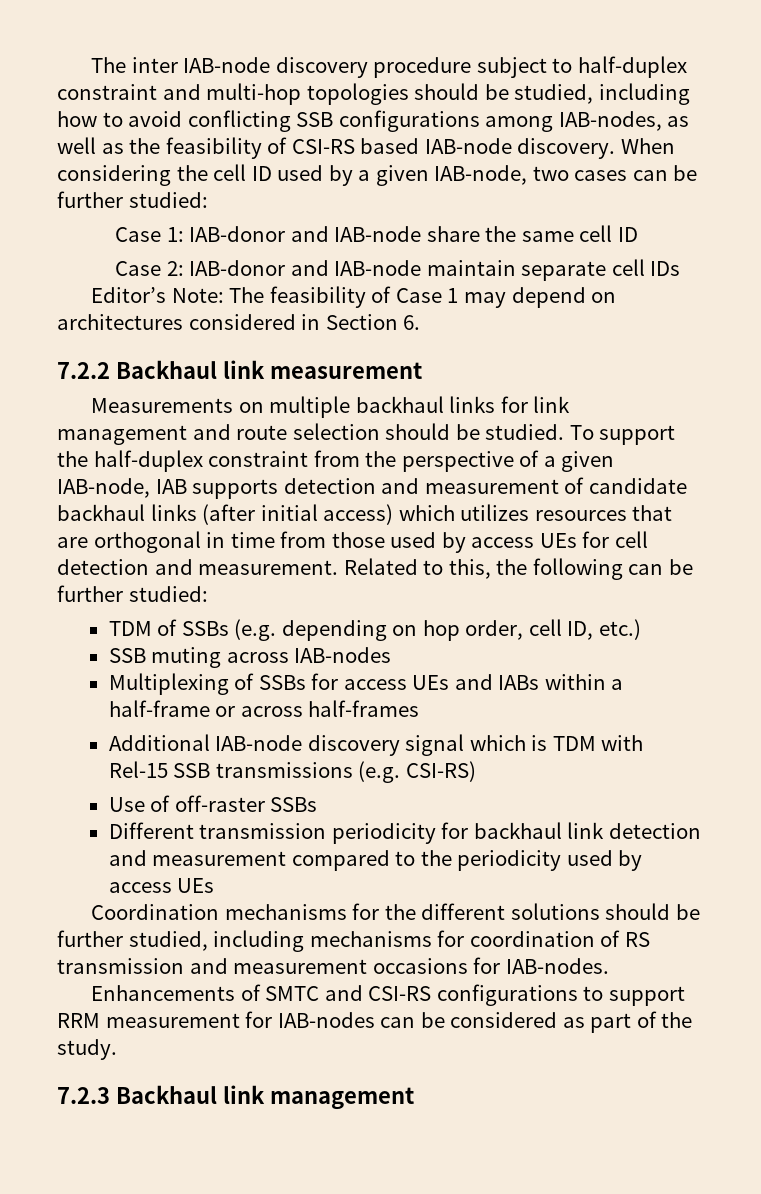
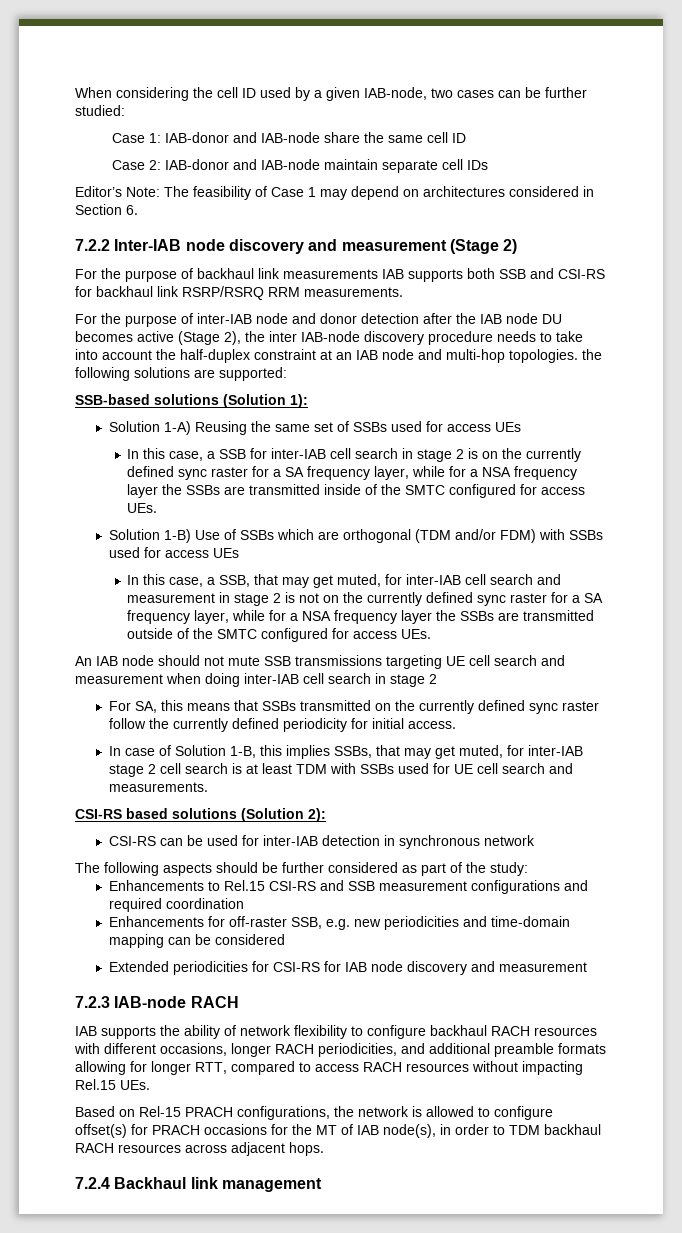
[91,56,687,78] [57,83,690,105] [57,110,690,132] [57,137,616,159] The inter IAB-node discovery procedure subject to half-duplex constraint and multi-hop topologies should be studied, including how to avoid conflicting SSB configurations among IAB-nodes, as well as the feasibility of CSI-RS based IAB-node discovery. -> (75, 92) none
[115,360,422,379] [91,396,571,418] [57,423,676,445] [57,450,615,472] [57,477,687,499] [57,504,673,525] [57,531,648,553] [57,558,693,580] [57,585,208,602] [108,619,641,641] [108,647,392,668] [108,673,624,695] [108,700,420,717] [108,734,644,756] [108,761,476,783] Backhaul link measurement // Measurements on multiple backhaul links for link management and route selection should be studied. To support the half-duplex constraint from the perspective of a given IAB-node, IAB supports detection and measurement of candidate backhaul links (after initial access) which utilizes resources that are orthogonal in time from those used by access UEs for cell detection and measurement. Related to this, the following can be further studied: // TDM of SSBs (e.g. depending on hop order, cell ID, etc.) // SSB muting across IAB-nodes // Multiplexing of SSBs for access UEs and IABs within a half-frame or across half-frames // Additional IAB-node discovery signal which is TDM with Rel-15 SSB transmissions (e.g. CSI-RS) // -> [114,239,518,254] [75,268,605,282] [75,286,403,300] [75,313,562,327] [75,331,583,345] [75,349,602,363] [75,367,287,381] [75,394,308,408] [108,421,521,435] [127,448,582,462] [127,466,578,480] [127,484,586,498] [127,503,158,513] [108,529,191,543] Inter-IAB node discovery and measurement (Stage 2) // For the purpose of backhaul link measurements IAB supports both SSB and CSI-RS for backhaul link RSRP/RSRQ RRM measurements. // For the purpose of inter-IAB node and donor detection after the IAB node DU becomes active (Stage 2), the inter IAB-node discovery procedure needs to take into account the half-duplex constraint at an IAB node and multi-hop topologies. the following solutions are supported: // SSB-based solutions (Solution 1): // Solution 1-A) Reusing the same set of SSBs used for access UEs // In this case, a SSB for inter-IAB cell search in stage 2 is on the currently defined sync raster for a SA frequency layer, while for a NSA frequency layer the SSBs are transmitted inside of the SMTC configured for access UEs. // Solution 1-B)
[174,795,318,812] [108,822,701,844] [108,850,643,871] [108,878,215,893] [91,903,700,920] [57,930,650,952] [57,957,609,974] [91,984,685,1006] [57,1011,445,1028] off-raster SSBs // Different transmission periodicity for backhaul link detection and measurement compared to the periodicity used by access UEs // Coordination mechanisms for the different solutions should be further studied, including mechanisms for coordination of RS transmission and measurement occasions for IAB-nodes. // Enhancements of SMTC and CSI-RS configurations to support RRM measurement for IAB-nodes can be -> [239,529,603,543] [108,547,239,558] [127,574,562,588] [127,592,604,606] [127,610,595,624] [127,628,432,642] [75,655,565,669] [75,673,437,687] [108,700,599,714] [108,718,456,732] [108,745,583,759] [108,763,573,777] [108,782,208,792] [75,808,326,822] [108,835,535,849] [75,862,324,876] SSBs which are orthogonal (TDM and/or FDM) with SSBs used for access UEs // In this case, a SSB, that may get muted, for inter-IAB cell search and measurement in stage 2 is not on the currently defined sync raster for a SA frequency layer, while for a NSA frequency layer the SSBs are transmitted outside of the SMTC configured for access UEs. // An IAB node should not mute SSB transmissions targeting UE cell search and measurement when doing inter-IAB cell search in stage 2 // For SA, this means that SSBs transmitted on the currently defined sync raster follow the currently defined periodicity for initial access. // In case of Solution 1-B, this implies SSBs, that may get muted, for inter-IAB stage 2 cell search is at least TDM with SSBs used for UE cell search and measurements. // CSI-RS based solutions (Solution 2): // CSI-RS can be used for inter-IAB detection in synchronous network // The following aspects should be further
[57,1039,117,1060] [57,1087,110,1104] study. // 7.2.3 -> [490,862,528,876] [108,880,588,894] [108,898,244,912] [108,916,570,930] [108,934,285,948] [108,961,587,975] [75,996,239,1008] [75,1025,597,1039] [74,1043,606,1057] [75,1061,583,1075] [75,1079,150,1090] [75,1106,553,1120] [75,1124,601,1138] [75,1142,324,1156] [75,1177,110,1189] study: // Enhancements to Rel.15 CSI-RS and SSB measurement configurations and required coordination // Enhancements for off-raster SSB, e.g. new periodicities and time-domain mapping can be considered // Extended periodicities for CSI-RS for IAB node discovery and measurement // 7.2.3 IAB-node RACH // IAB supports the ability of network flexibility to configure backhaul RACH resources with different occasions, longer RACH periodicities, and additional preamble formats allowing for longer RTT, compared to access RACH resources without impacting Rel.15 UEs. // Based on Rel-15 PRACH configurations, the network is allowed to configure offset(s) for PRACH occasions for the MT of IAB node(s), in order to TDM backhaul RACH resources across adjacent hops. // 7.2.4

